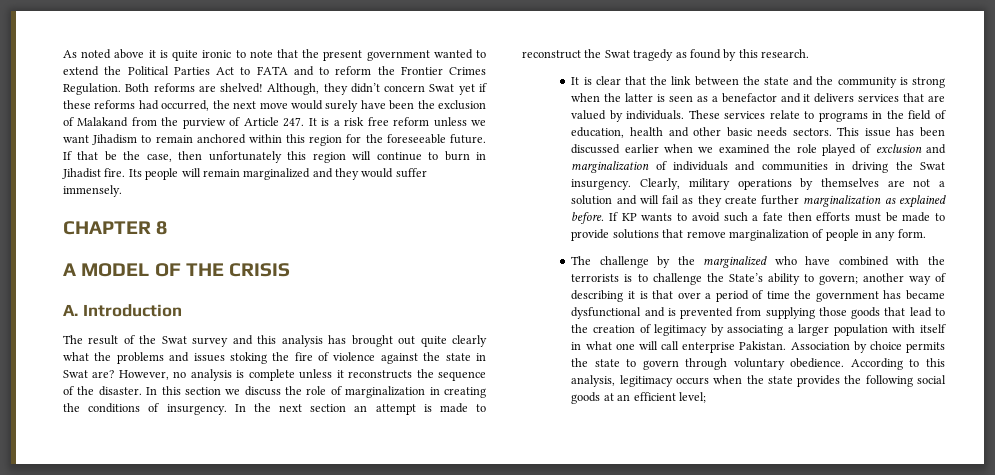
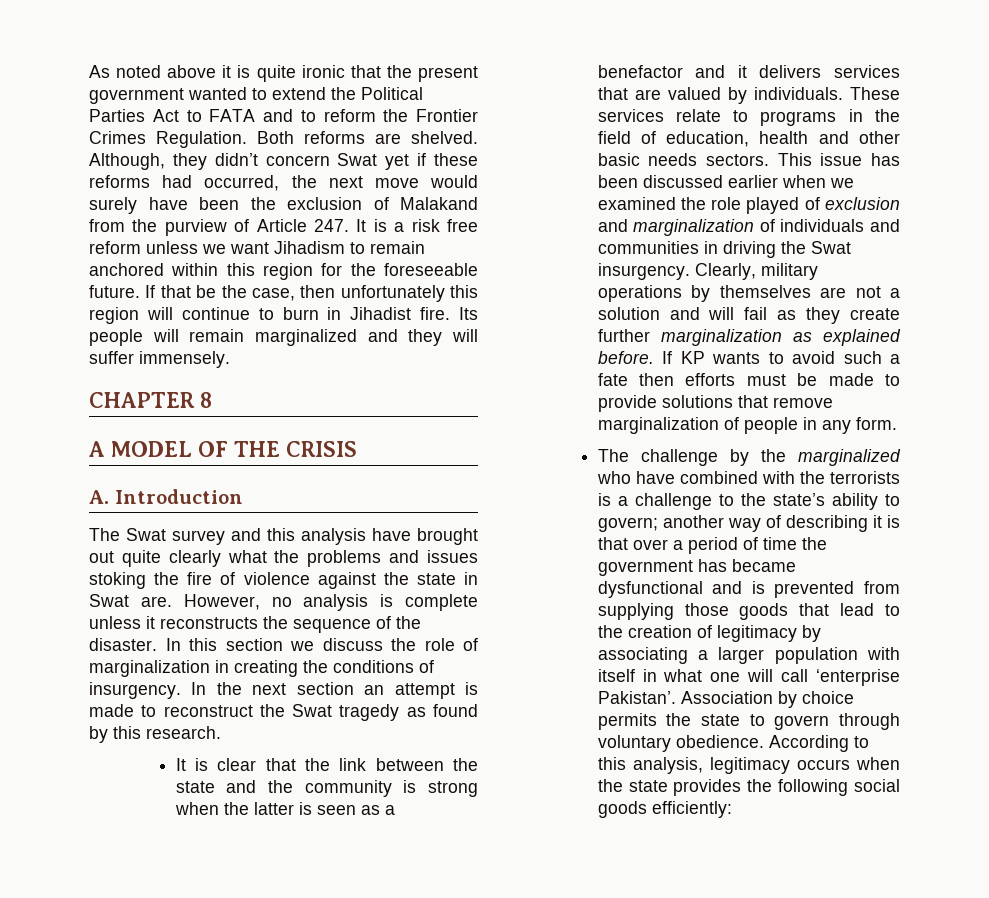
[235,50,273,58] to note -> (345, 71) none
[220,83,264,93] shelved! -> [411,131,478,144] shelved.
[361,168,394,178] would -> [452,329,479,342] will
[88,335,157,345] result of the -> (120, 534) none
[328,335,347,344] has -> [372,528,411,541] have
[92,370,115,378] are? -> [140,596,172,607] are.
[637,273,763,285] to challenge the State’s -> [617,493,825,510] a challenge to the state’s
[682,341,787,353] enterprise Pakistan. -> [816,669,901,686] [597,691,676,704] ‘enterprise Pakistan’.
[603,392,706,403] at an efficient level; -> [651,801,732,818] efficiently:

